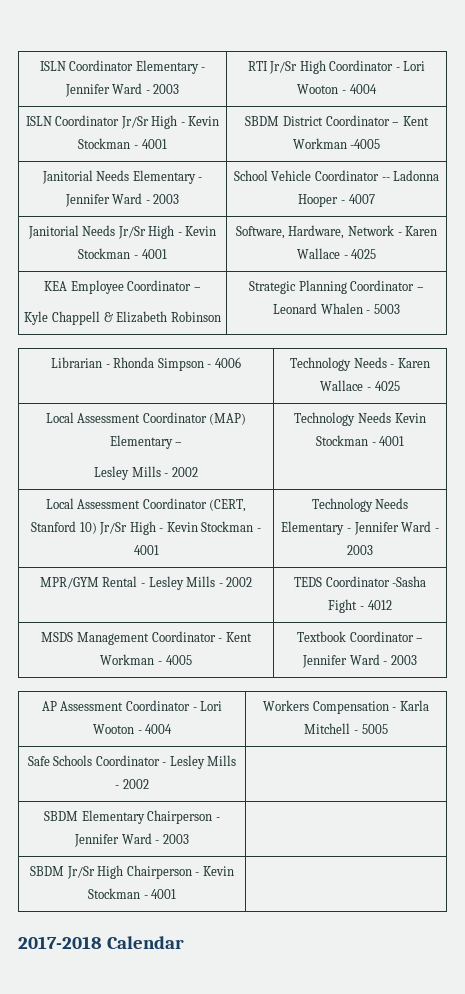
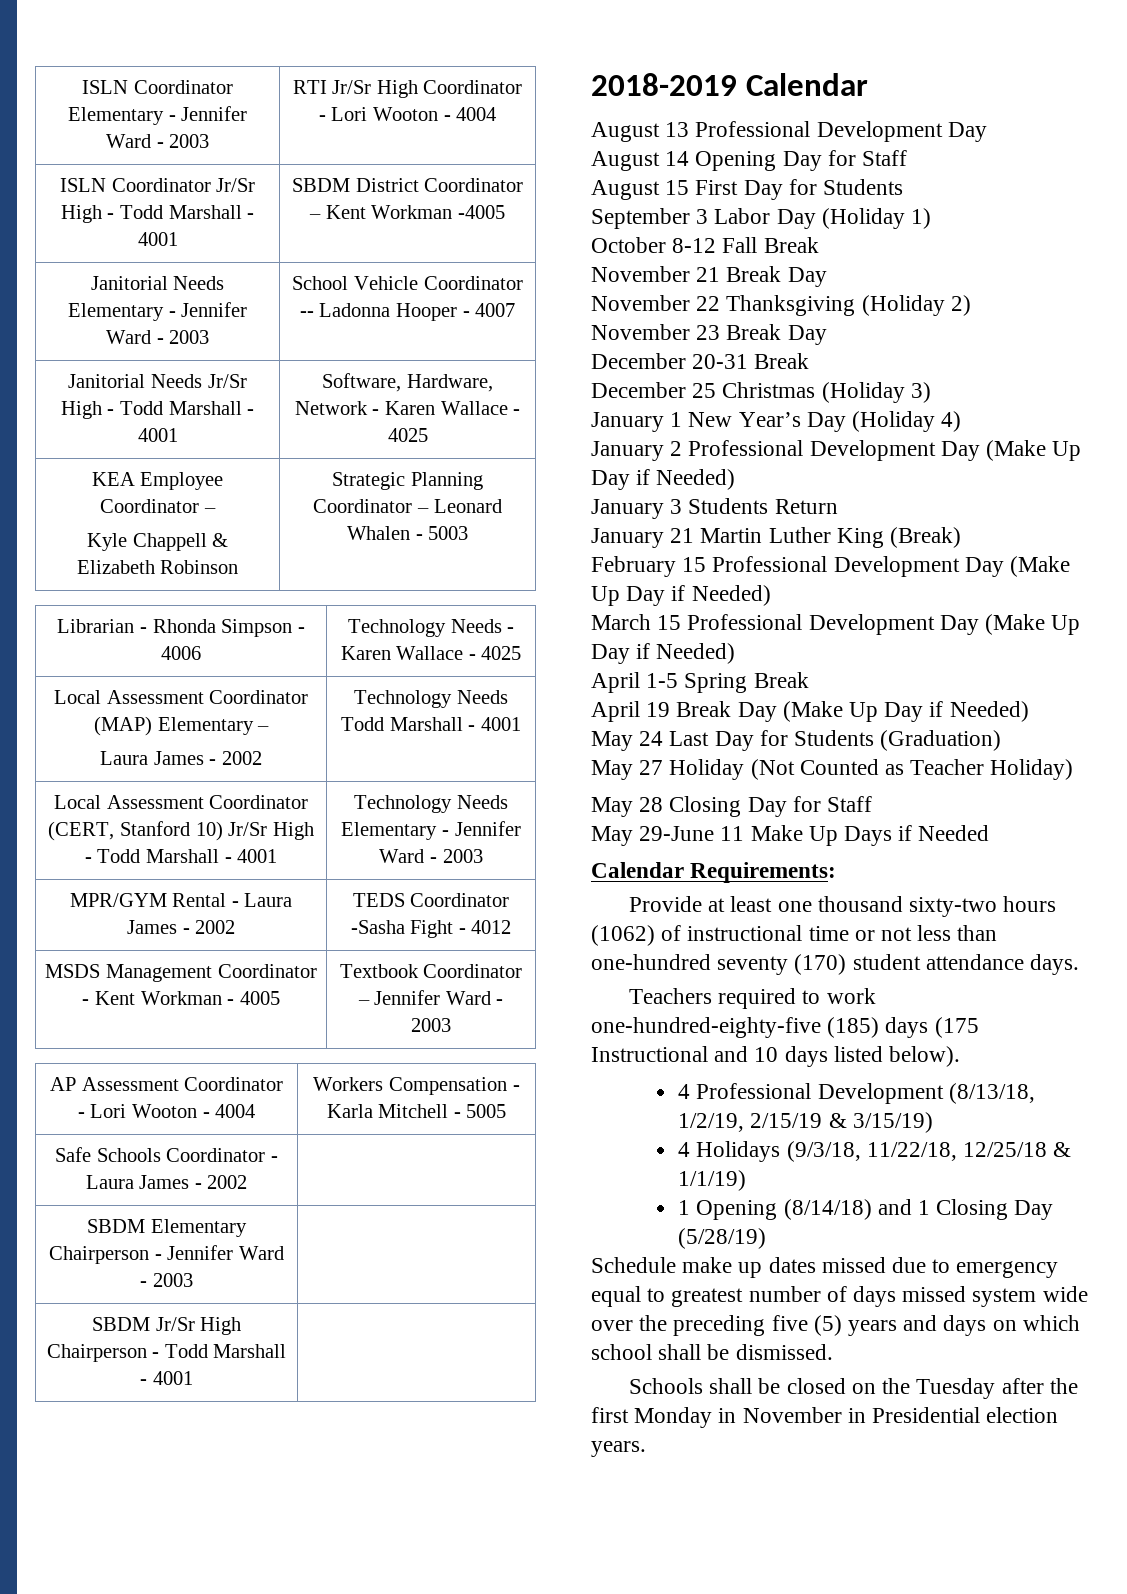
[188,116,220,126] [78,138,131,149] Kevin Stockman -> [120,205,242,219] Todd Marshall
[185,226,217,236] [78,248,131,259] Kevin Stockman -> [120,401,242,415] Todd Marshall
[94,466,161,480] Lesley Mills -> [100,751,204,765] Laura James
[394,413,426,423] [315,435,368,446] Kevin Stockman -> [341,717,463,731] Todd Marshall
[166,521,254,532] Kevin Stockman -> [97,849,219,863] Todd Marshall
[148,576,216,590] Lesley Mills -> [244,893,293,907] [126,920,177,934] Laura James
[169,755,237,769] Lesley Mills -> [85,1175,190,1189] Laura James
[202,866,234,876] [87,888,140,899] Kevin Stockman -> [164,1344,287,1358] Todd Marshall
[18,936,184,949] 2017-2018 Calendar -> [591,73,868,96] [591,121,987,142] [591,150,908,171] [591,179,904,200] [591,208,932,229] [591,237,819,253] [591,266,827,287] [591,295,971,316] [591,324,827,345] [591,353,810,369] [591,382,931,403] [591,411,962,432] [591,440,1082,461] [591,469,736,490] [591,498,838,519] [591,527,962,548] [591,556,1071,577] [591,585,771,606] [591,614,1081,635] [591,643,736,664] [591,672,809,693] [591,701,1029,722] [591,730,1002,751] [591,759,1074,780] [591,796,873,817] [591,825,990,846] [591,862,837,883] [629,896,1057,917] [591,925,998,946] [591,954,1080,975] [629,988,876,1009] [591,1017,979,1038] [591,1046,961,1067] [678,1083,1035,1104] [678,1112,933,1133] [678,1141,1072,1162] [678,1170,747,1191] [678,1199,1054,1220] [678,1228,767,1249] [591,1257,1059,1278] [591,1286,1088,1307] [591,1315,1080,1336] [591,1344,833,1360] [629,1378,1078,1399] [591,1407,1059,1428] [591,1441,646,1457] 2018-2019 Calendar // August 13 Professional Development Day // August 14 Opening Day for Staff // August 15 First Day for Students // September 3 Labor Day (Holiday 1) // October 8-12 Fall Break // November 21 Break Day // November 22 Thanksgiving (Holiday 2) // November 23 Break Day // December 20-31 Break // December 25 Christmas (Holiday 3) // January 1 New Year’s Day (Holiday 4) // January 2 Professional Development Day (Make Up Day if Needed) // January 3 Students Return // January 21 Martin Luther King (Break) // February 15 Professional Development Day (Make Up Day if Needed) // March 15 Professional Development Day (Make Up Day if Needed) // April 1-5 Spring Break // April 19 Break Day (Make Up Day if Needed) // May 24 Last Day for Students (Graduation) // May 27 Holiday (Not Counted as Teacher Holiday) // May 28 Closing Day for Staff // May 29-June 11 Make Up Days if Needed // Calendar Requirements: // Provide at least one thousand sixty-two hours (1062) of instructional time or not less than one-hundred seventy (170) student attendance days. // Teachers required to work one-hundred-eighty-five (185) days (175 Instructional and 10 days listed below). // 4 Professional Development (8/13/18, 1/2/19, 2/15/19 & 3/15/19) // 4 Holidays (9/3/18, 11/22/18, 12/25/18 & 1/1/19) // 1 Opening (8/14/18) and 1 Closing Day (5/28/19) // Schedule make up dates missed due to emergency equal to greatest number of days missed system wide over the preceding five (5) years and days on which school shall be dismissed. // Schools shall be closed on the Tuesday after the first Monday in November in Presidential election years.

